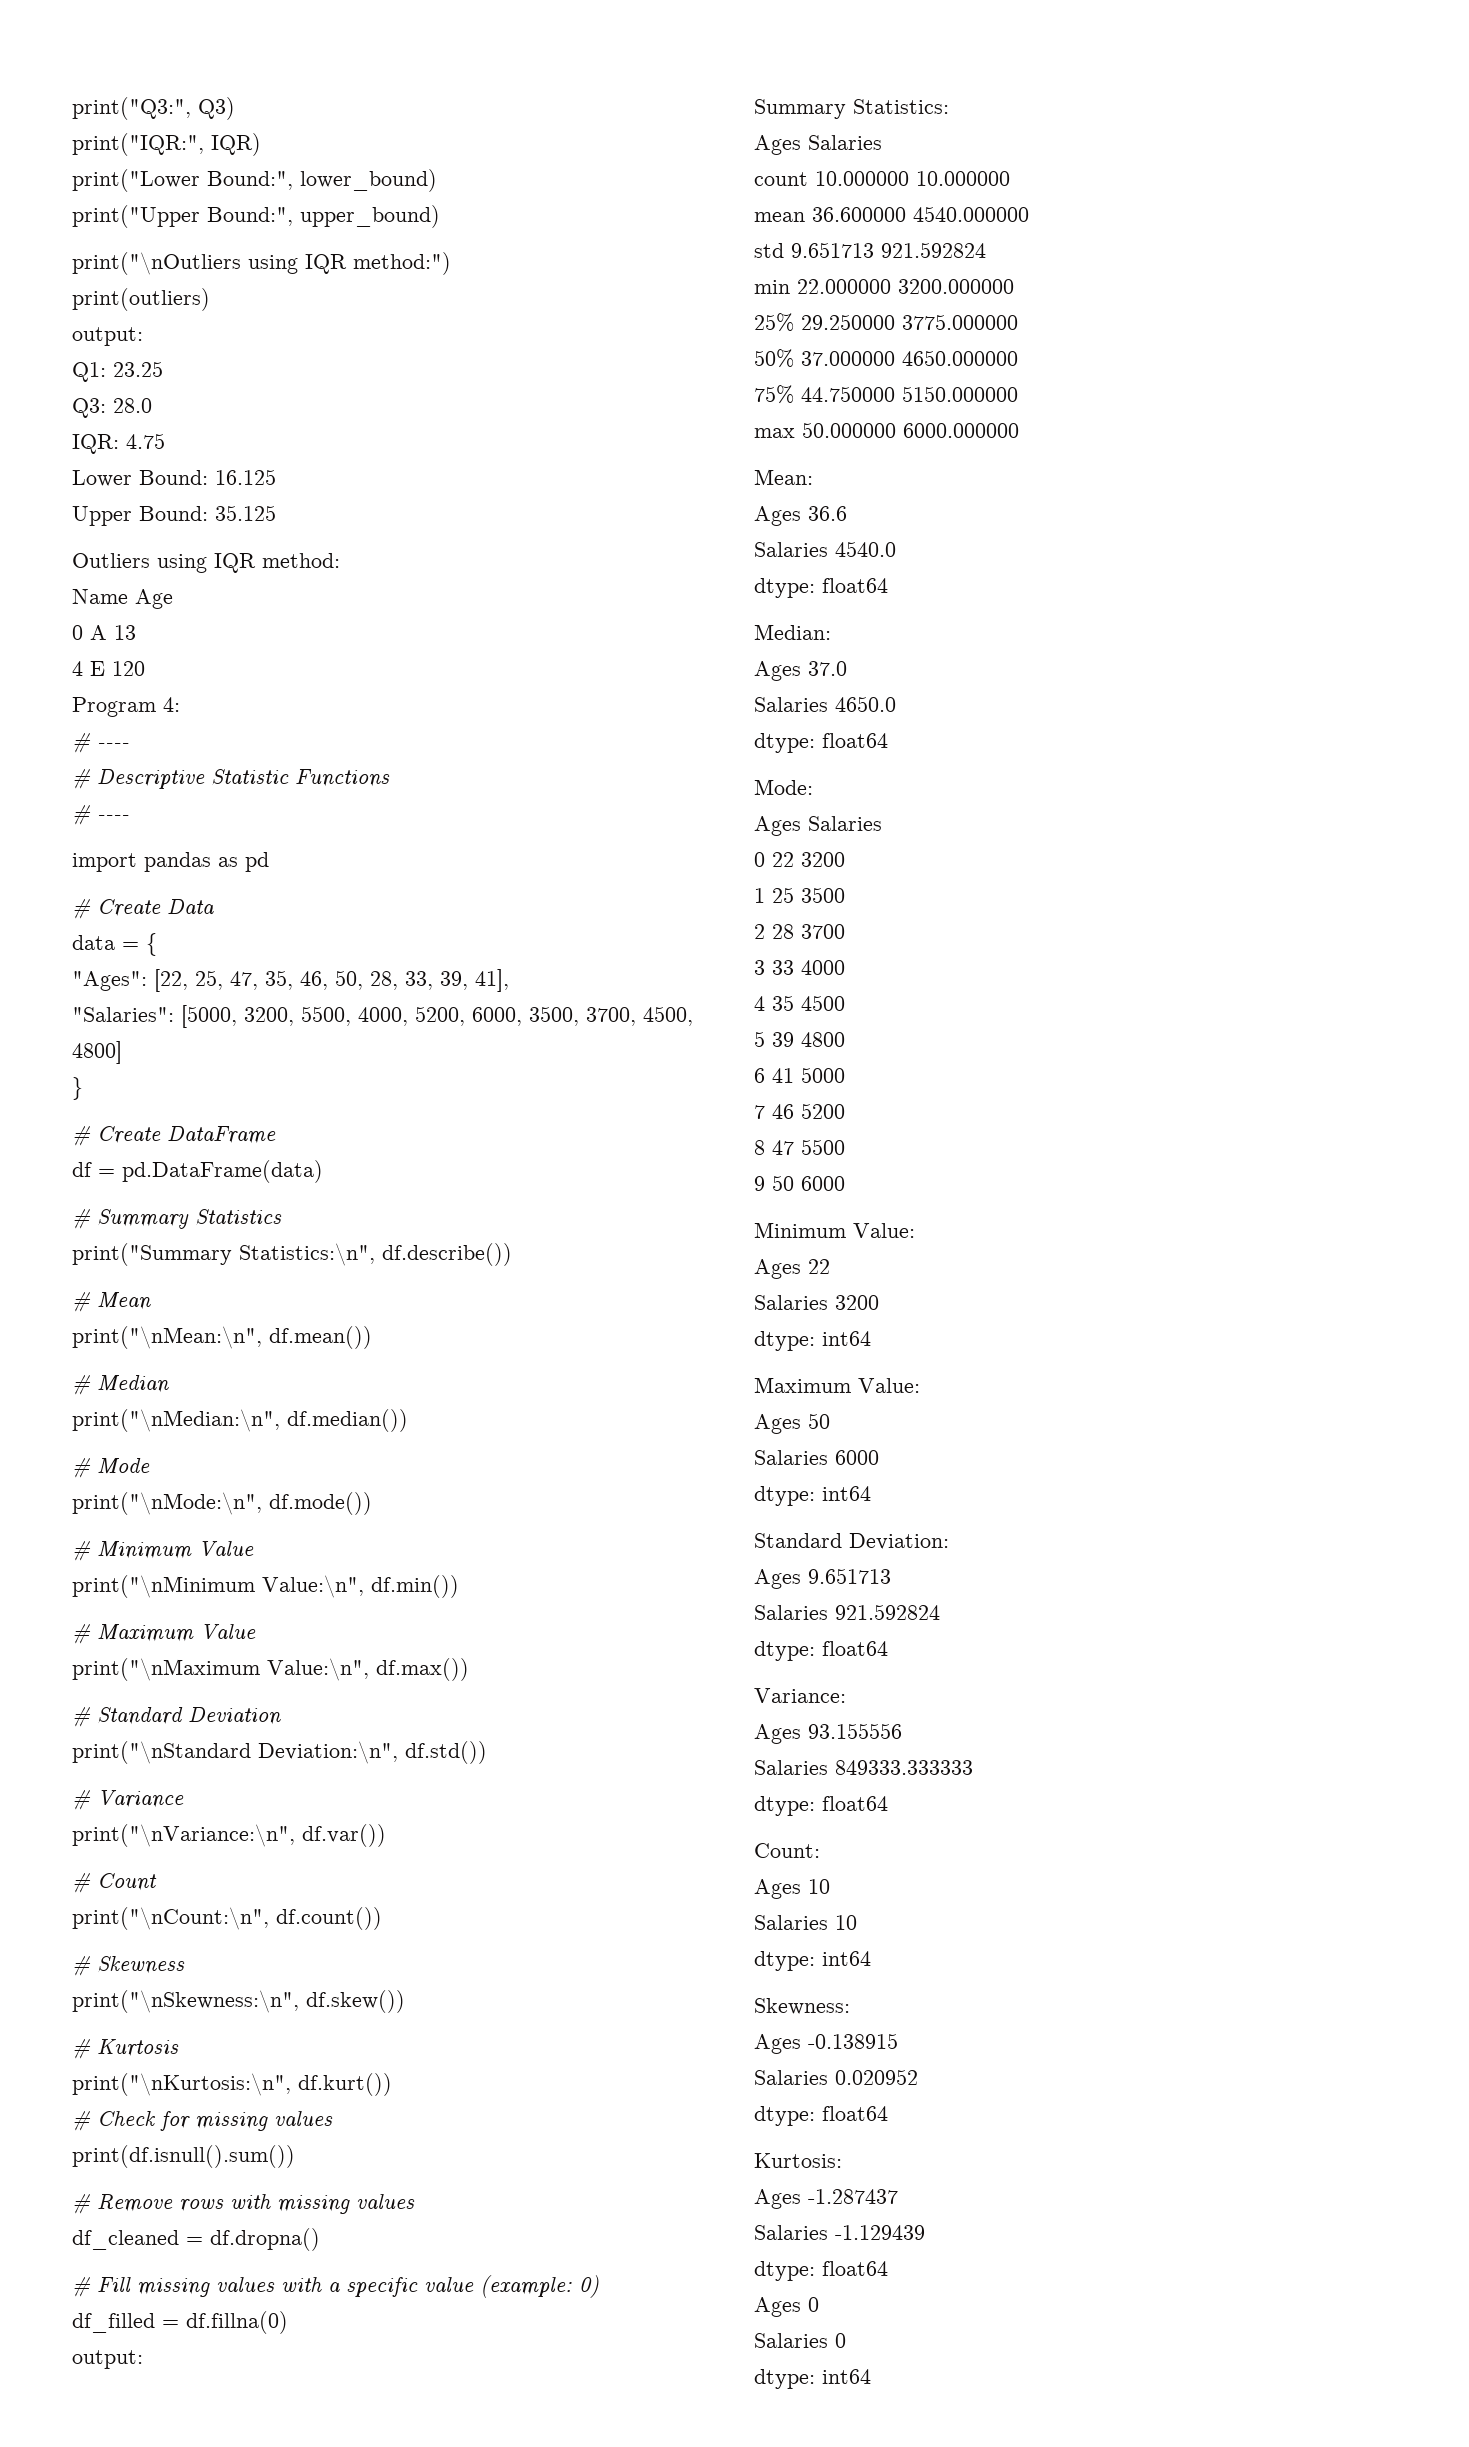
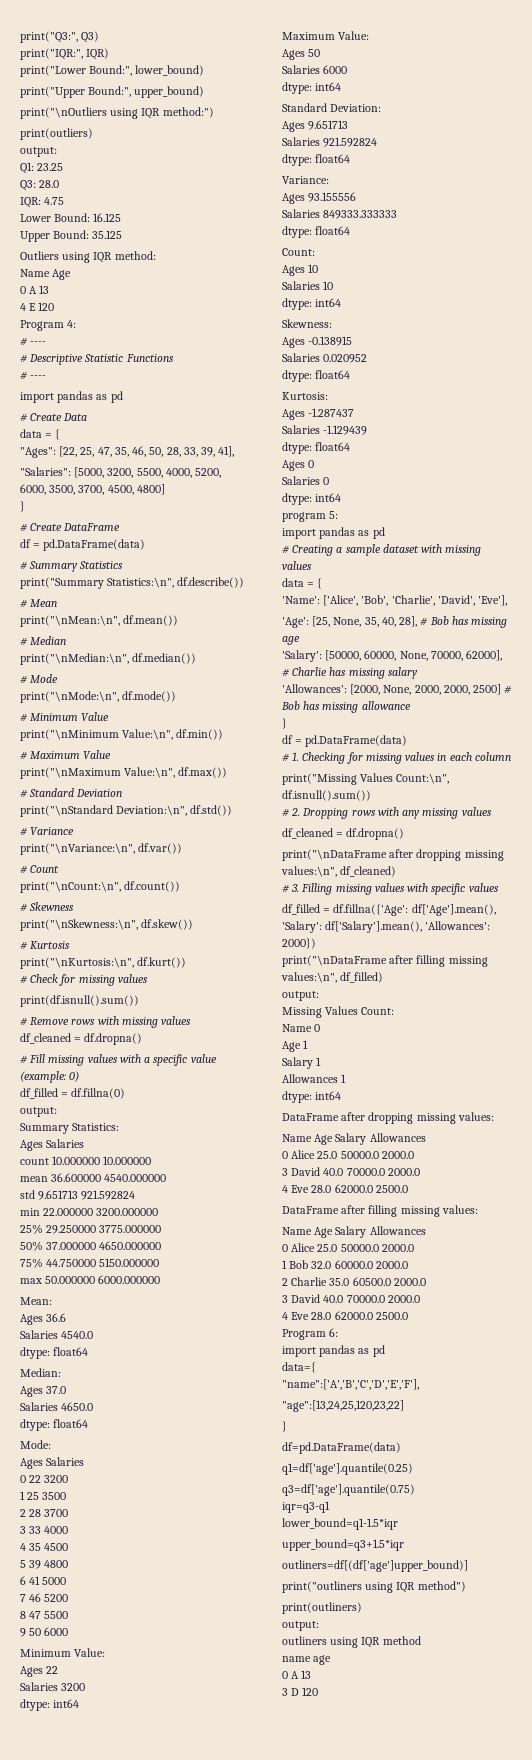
(871, 2376) none -> [282,511,339,522] [282,527,385,539] [282,544,482,556] [282,561,312,570] [282,578,323,589] [282,595,508,606] [282,616,508,628] [282,636,300,645] [282,650,503,662] [282,667,418,679] [282,684,513,695] [281,701,411,713] [282,718,287,729] [282,735,408,747] [282,752,511,764] [282,773,450,785] [282,790,371,801] [282,807,492,819] [282,828,405,840] [282,849,504,861] [281,866,397,877] [282,883,499,895] [282,904,496,916] [282,921,491,933] [282,938,316,949] [282,955,488,967] [281,972,384,983] [282,991,319,1001] [282,1006,395,1018] [282,1024,321,1032] [282,1040,309,1052] [282,1057,322,1069] [282,1074,347,1083] [282,1091,342,1103] [282,1112,494,1124] [282,1133,426,1145] [282,1150,414,1159] [282,1167,420,1176] [282,1184,408,1193] [282,1205,478,1217] [282,1226,426,1238] [282,1243,414,1252] [282,1260,408,1269] [282,1277,426,1286] [282,1294,420,1303] [282,1311,408,1320] [282,1328,339,1340] [282,1345,385,1357] [282,1362,316,1373] [282,1379,419,1390] [282,1400,404,1412] [282,1421,287,1432] [282,1442,401,1454] [282,1463,413,1475] [282,1484,415,1496] [282,1501,330,1513] [282,1518,398,1530] [282,1539,404,1551] [282,1560,468,1572] [282,1581,466,1593] [282,1602,362,1614] [282,1621,319,1631] [282,1636,421,1648] [282,1655,332,1665] [282,1670,312,1679] [282,1687,319,1696] // program 5: // import pandas as pd // # Creating a sample dataset with missing values // data = { // 'Name': ['Alice', 'Bob', 'Charlie', 'David', 'Eve'], // 'Age': [25, None, 35, 40, 28], # Bob has missing age // 'Salary': [50000, 60000, None, 70000, 62000], # Charlie has missing salary // 'Allowances': [2000, None, 2000, 2000, 2500] # Bob has missing allowance // } // df = pd.DataFrame(data) // # 1. Checking for missing values in each column // print("Missing Values Count:\n", df.isnull().sum()) // # 2. Dropping rows with any missing values // df_cleaned = df.dropna() // print("\nDataFrame after dropping missing values:\n", df_cleaned) // # 3. Filling missing values with specific values // df_filled = df.fillna({'Age': df['Age'].mean(), 'Salary': df['Salary'].mean(), 'Allowances': 2000}) // print("\nDataFrame after filling missing values:\n", df_filled) // output: // Missing Values Count: // Name 0 // Age 1 // Salary 1 // Allowances 1 // dtype: int64 // DataFrame after dropping missing values: // Name Age Salary Allowances // 0 Alice 25.0 50000.0 2000.0 // 3 David 40.0 70000.0 2000.0 // 4 Eve 28.0 62000.0 2500.0 // DataFrame after filling missing values: // Name Age Salary Allowances // 0 Alice 25.0 50000.0 2000.0 // 1 Bob 32.0 60000.0 2000.0 // 2 Charlie 35.0 60500.0 2000.0 // 3 David 40.0 70000.0 2000.0 // 4 Eve 28.0 62000.0 2500.0 // Program 6: // import pandas as pd // data={ // "name":['A','B','C','D','E','F'], // "age":[13,24,25,120,23,22] // } // df=pd.DataFrame(data) // q1=df['age'].quantile(0.25) // q3=df['age'].quantile(0.75) // iqr=q3-q1 // lower_bound=q1-1.5*iqr // upper_bound=q3+1.5*iqr // outliners=df[(df['age']upper_bound)] // print("outliners using IQR method") // print(outliners) // output: // outliners using IQR method // name age // 0 A 13 // 3 D 120

